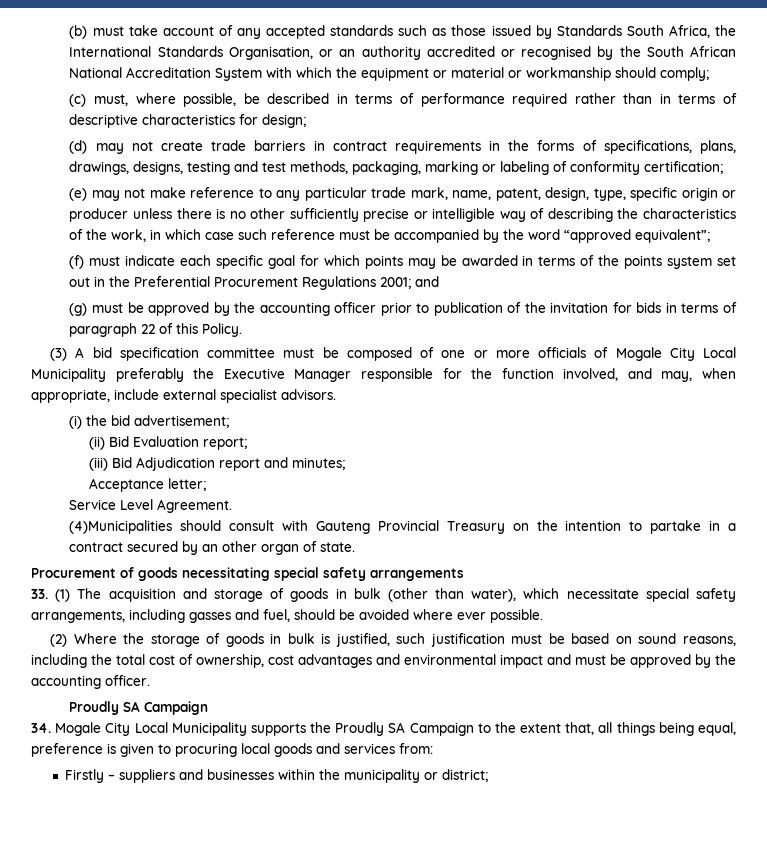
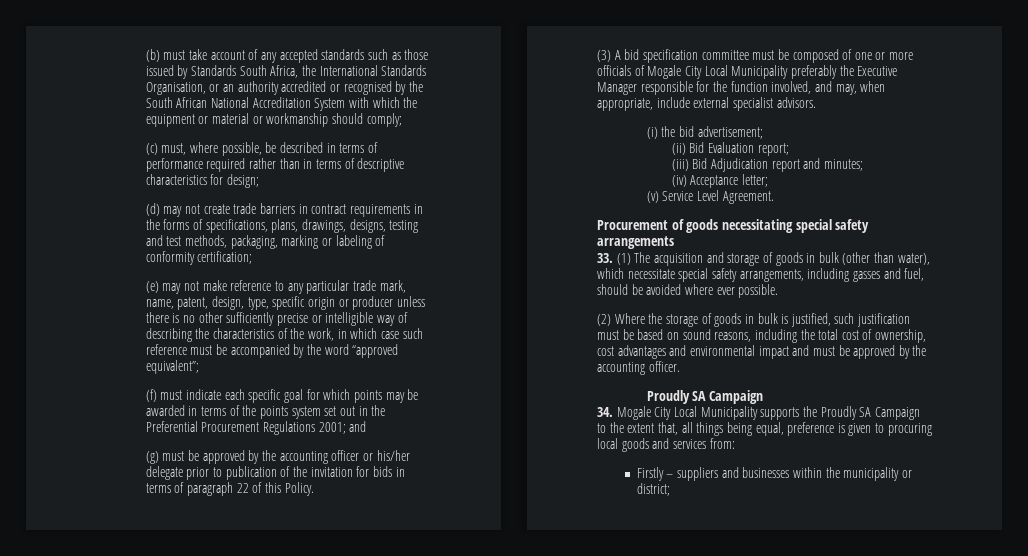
(377, 307) none -> [362,450,410,461] [145,466,183,480] or his/her delegate
(345, 463) none -> [671,175,687,187] (iv)
(206, 484) none -> [646,191,659,203] (v)
[69,520,736,534] [69,541,356,555] // (4)Municipalities should consult with Gauteng Provincial Treasury on the intention to partake in a contract secured by an other organ of state. -> (774, 197) none

